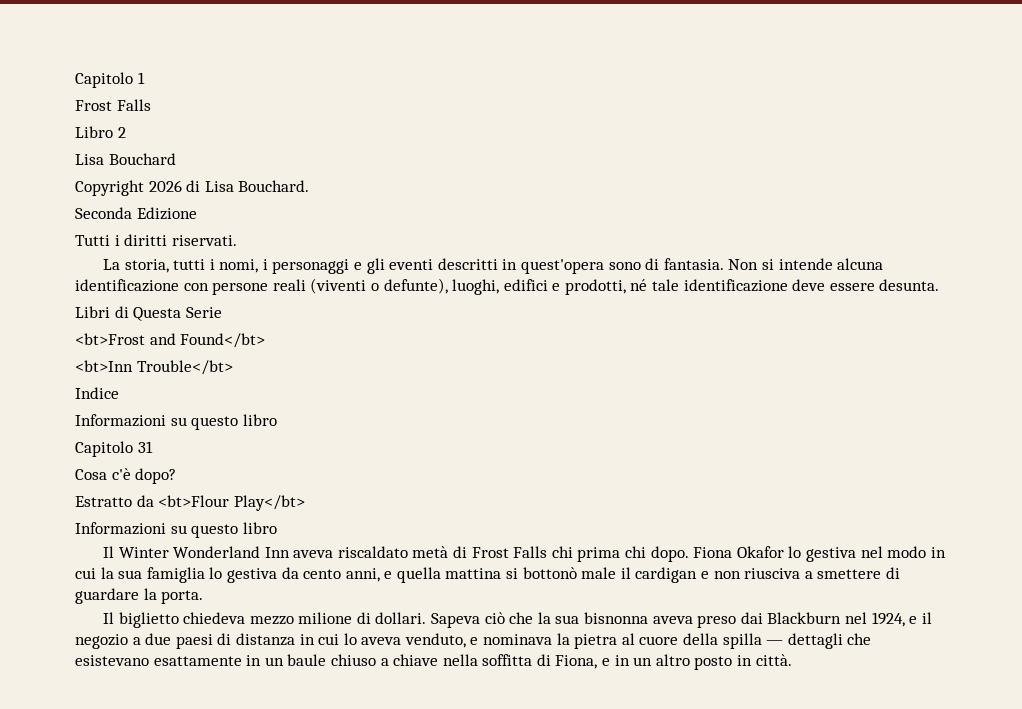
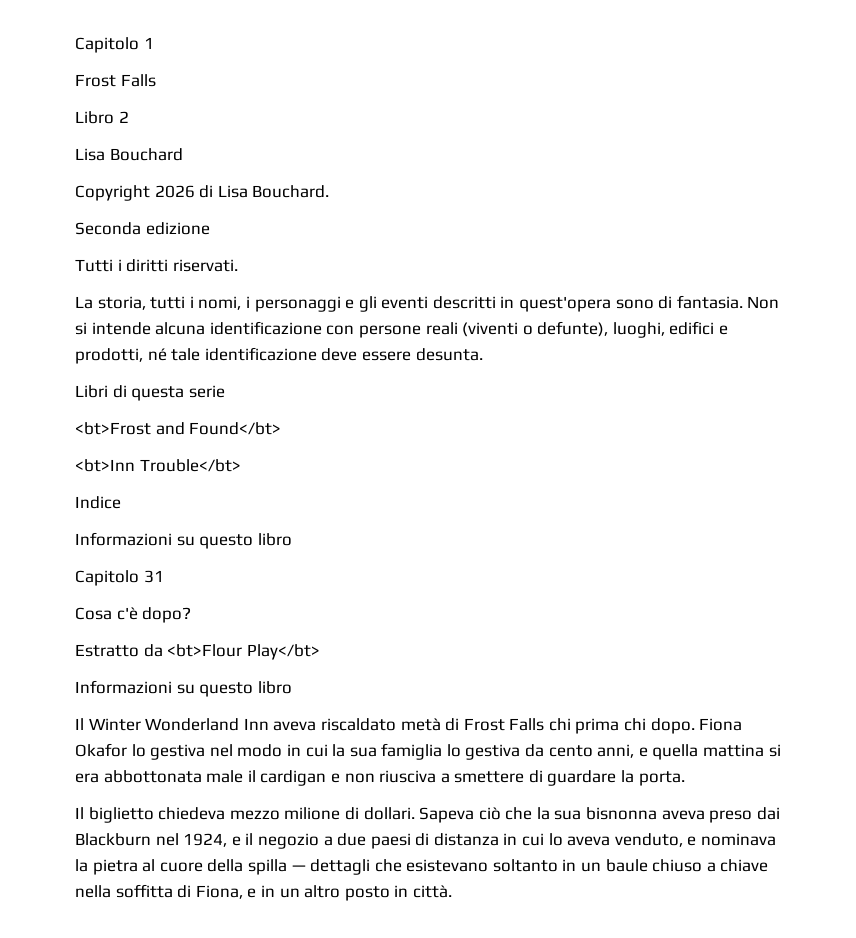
[136,207,197,220] Edizione -> [145,222,210,235] edizione
[133,307,222,321] Questa Serie -> [131,385,225,401] questa serie
[522,567,577,579] bottonò -> [75,770,202,783] era abbottonata
[153,656,242,666] esattamente -> [492,859,558,872] soltanto

